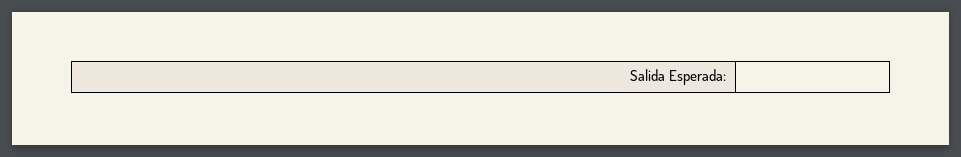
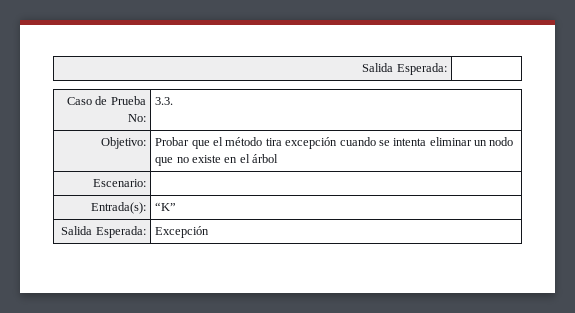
[630,69,727,85] Salida Esperada: | -> [362,63,447,75] [66,96,146,105] [127,114,146,122] [155,97,174,105] [100,137,146,149] [155,137,514,149] [155,154,279,166] [92,179,146,187] [90,202,146,214] [155,202,177,211] [61,226,146,238] [155,226,210,238] Salida Esperada: | // Caso de Prueba No: | 3.3. // Objetivo: | Probar que el método tira excepción cuando se intenta eliminar un nodo que no existe en el árbol // Escenario: | // Entrada(s): | “K” // Salida Esperada: | Excepción

